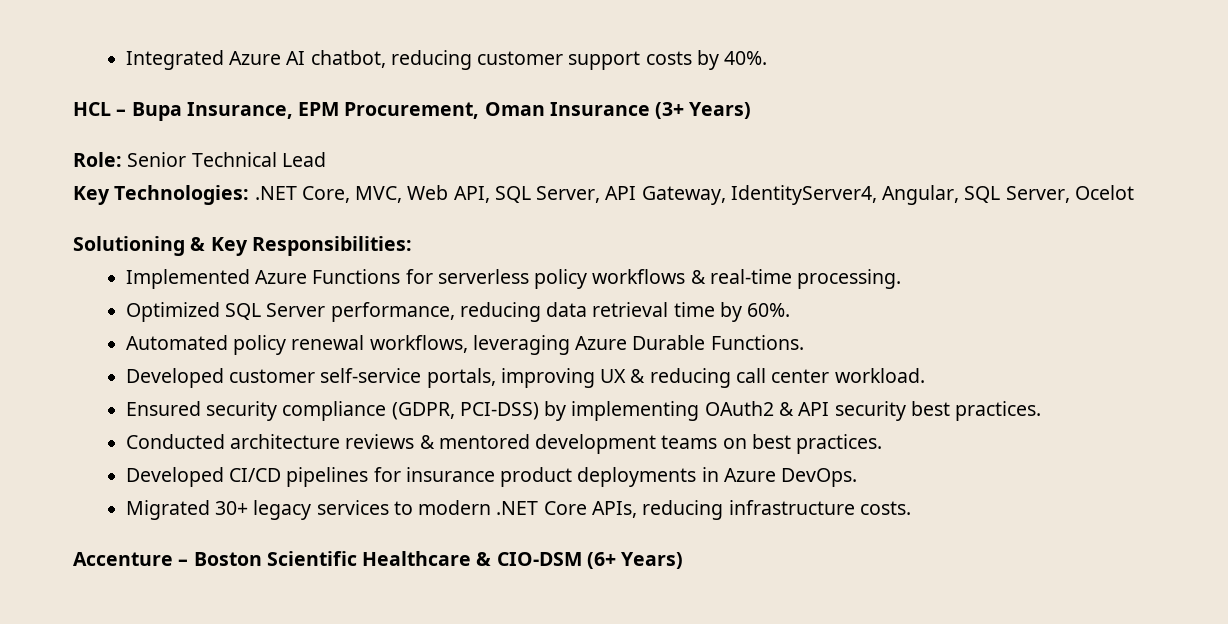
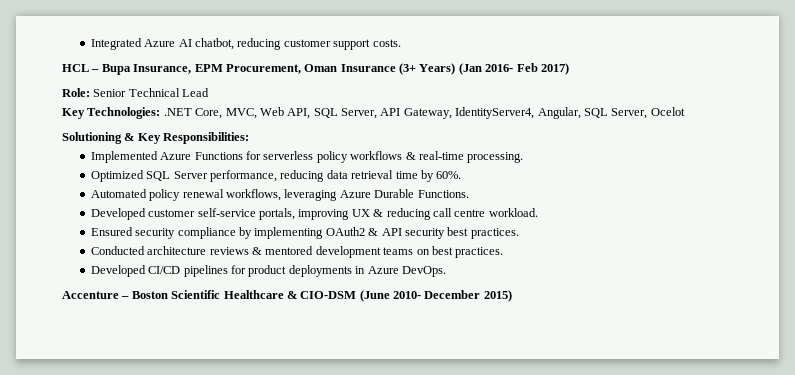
[645,50,768,70] costs by 40%. -> [372,39,401,47] costs.
(752, 110) none -> [458,63,569,75] (Jan 2016- Feb 2017)
[771,369,830,383] center -> [454,209,486,217] centre
[391,402,539,420] (GDPR, PCI-DSS) -> (236, 233) none
[405,467,495,482] insurance -> (247, 269) none
[125,500,911,520] // Migrated 30+ legacy services to modern .NET Core APIs, reducing infrastructure costs. -> (446, 271) none
[586,552,684,569] (6+ Years) -> [359,290,512,302] (June 2010- December 2015)

